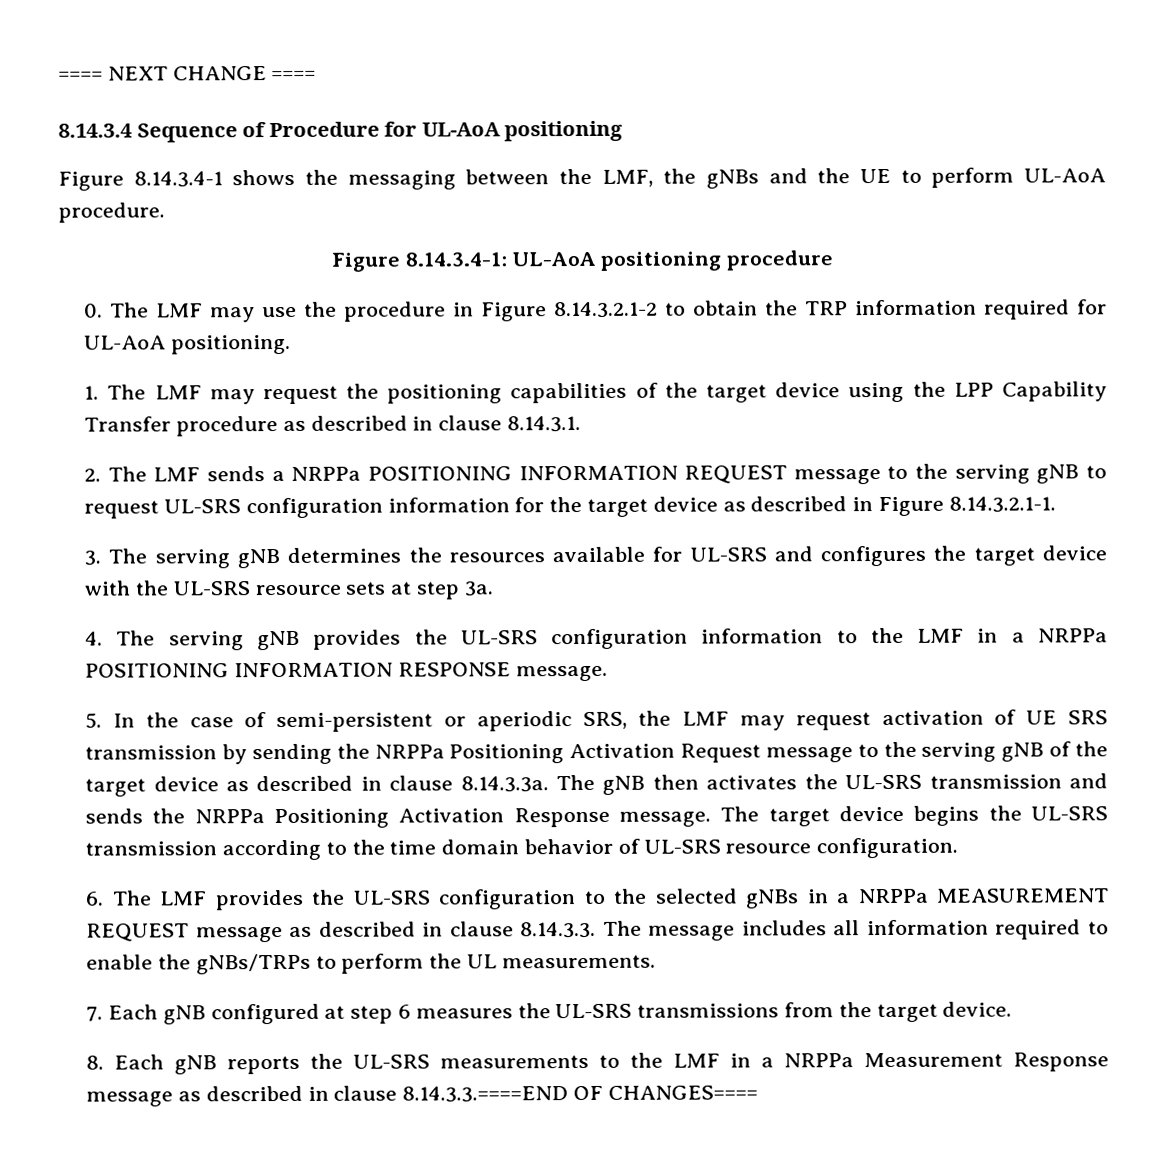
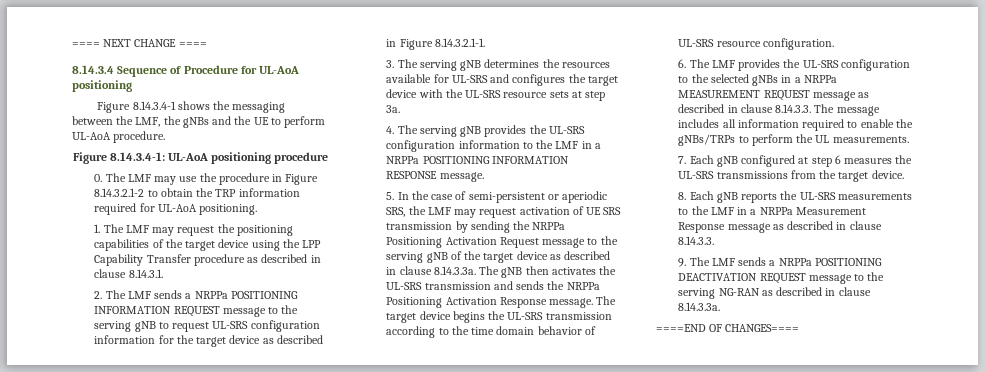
[402,1086,569,1103] 8.14.3.3.====END -> [678,236,715,245] [678,257,882,267] [678,272,885,284] [678,287,871,299] [678,302,721,311] [656,324,706,332] 8.14.3.3. // 9. The LMF sends a NRPPa POSITIONING DEACTIVATION REQUEST message to the serving NG-RAN as described in clause 8.14.3.3a. // ====END

